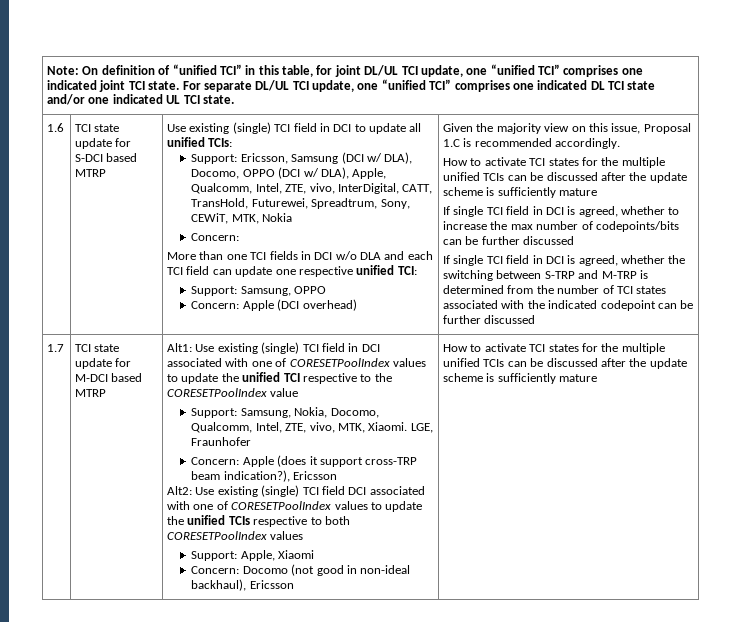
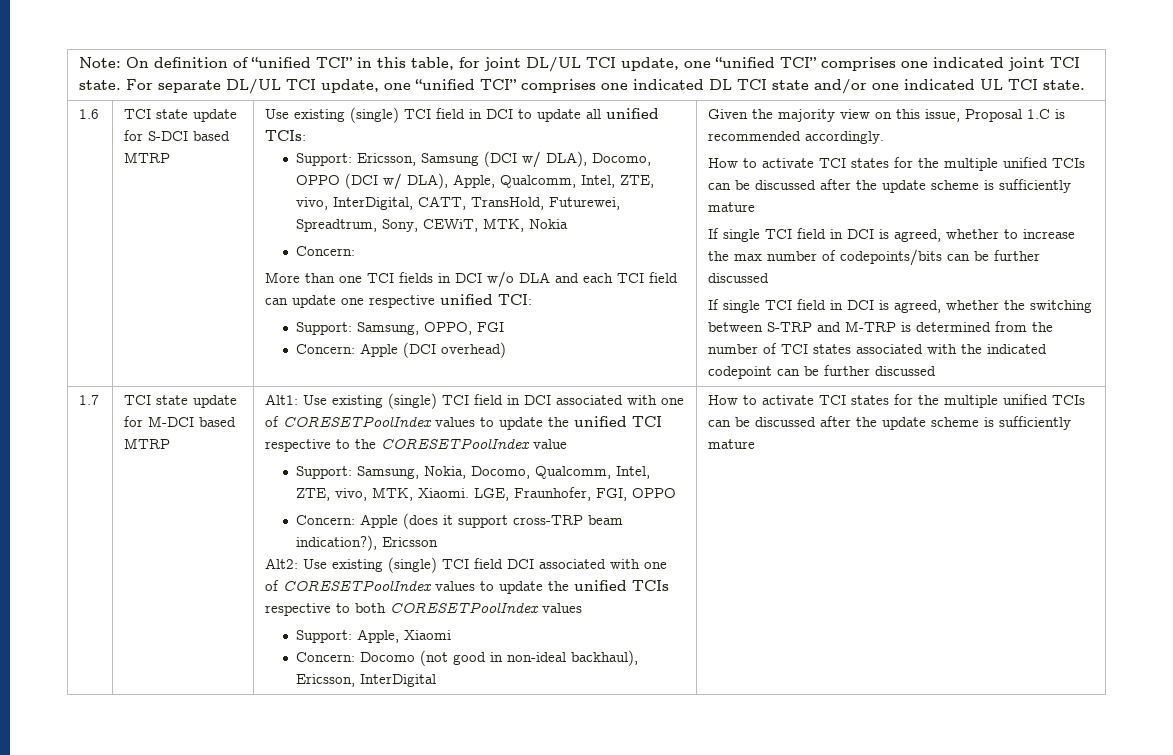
[294,286,327,294] OPPO -> [423,322,504,335] OPPO, FGI
[191,437,252,446] Fraunhofer -> [513,487,676,501] Fraunhofer, FGI, OPPO
[249,580,294,589] Ericsson -> [295,674,436,687] Ericsson, InterDigital

